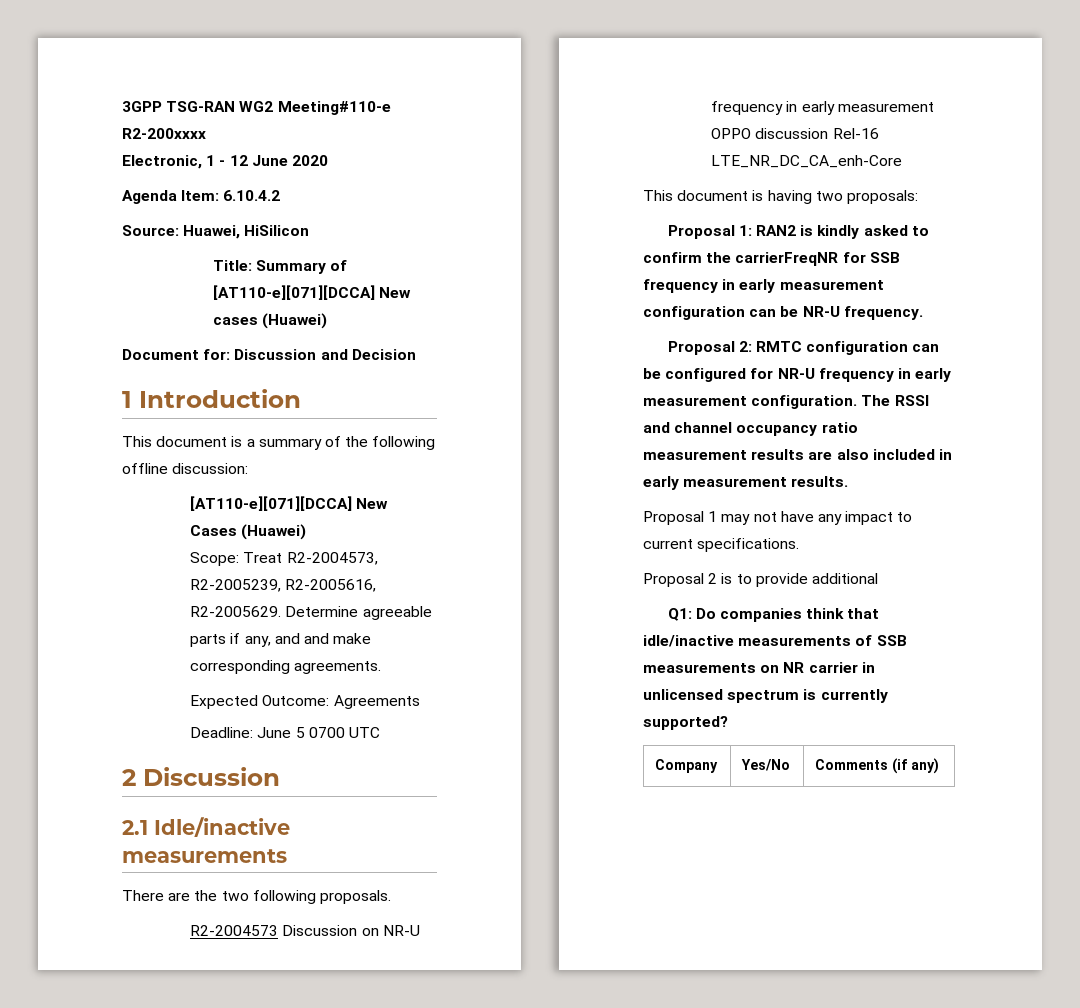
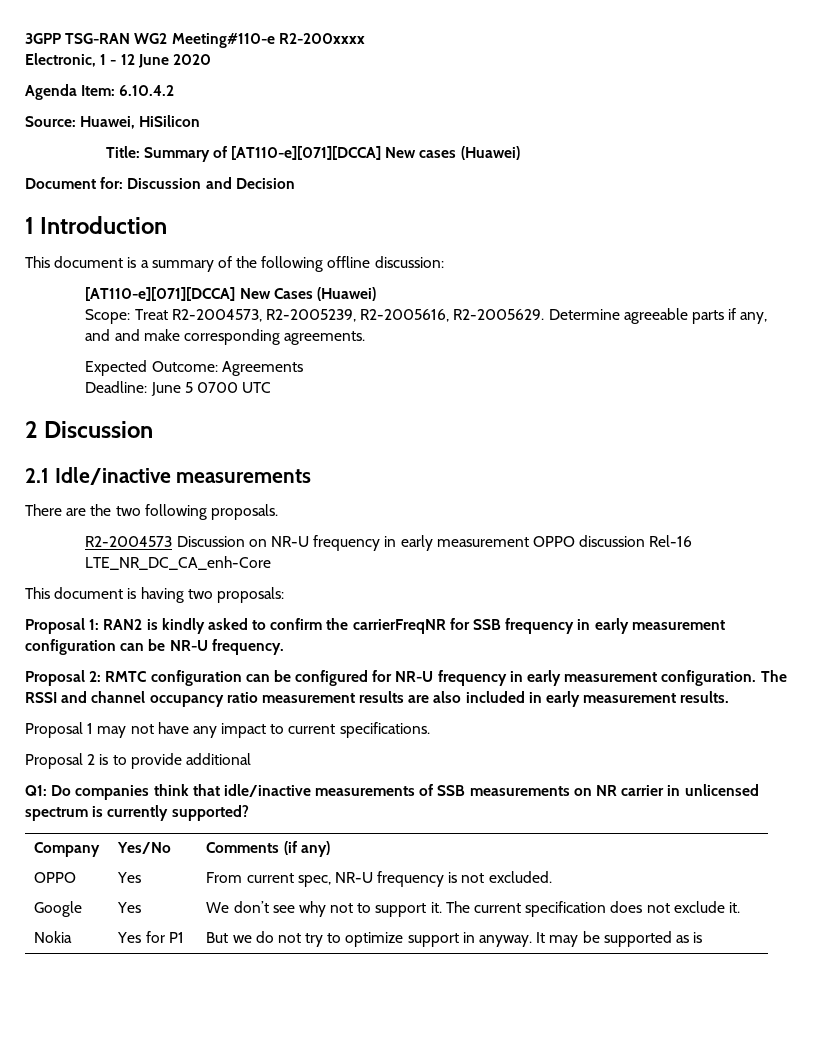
(939, 766) none -> [34,872,77,883] [117,872,142,883] [206,871,552,887] [34,901,83,917] [117,902,142,913] [206,901,740,917] [34,931,73,943] [117,931,184,943] [206,931,703,947] // OPPO | Yes | From current spec, NR-U frequency is not excluded. // Google | Yes | We don’t see why not to support it. The current specification does not exclude it. // Nokia | Yes for P1 | But we do not try to optimize support in anyway. It may be supported as is

